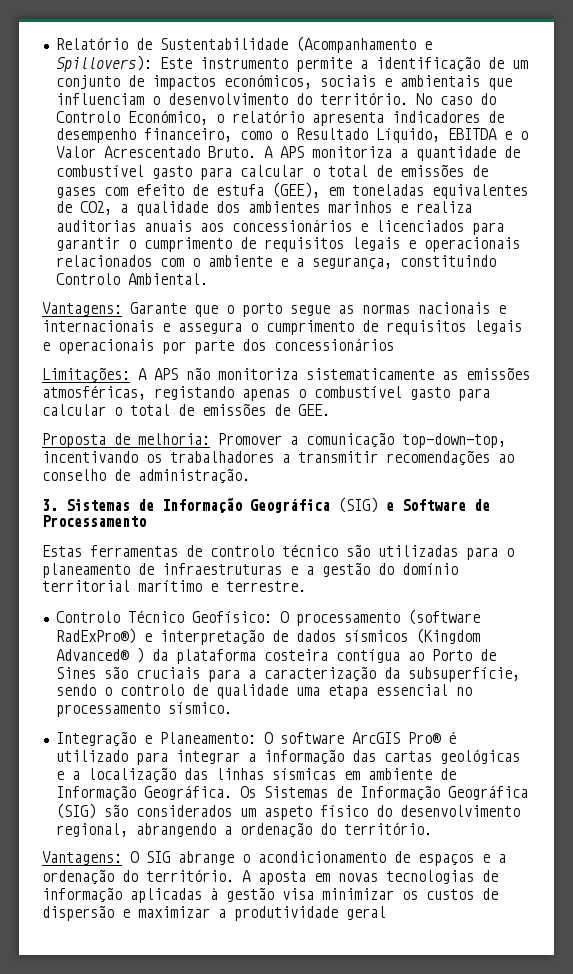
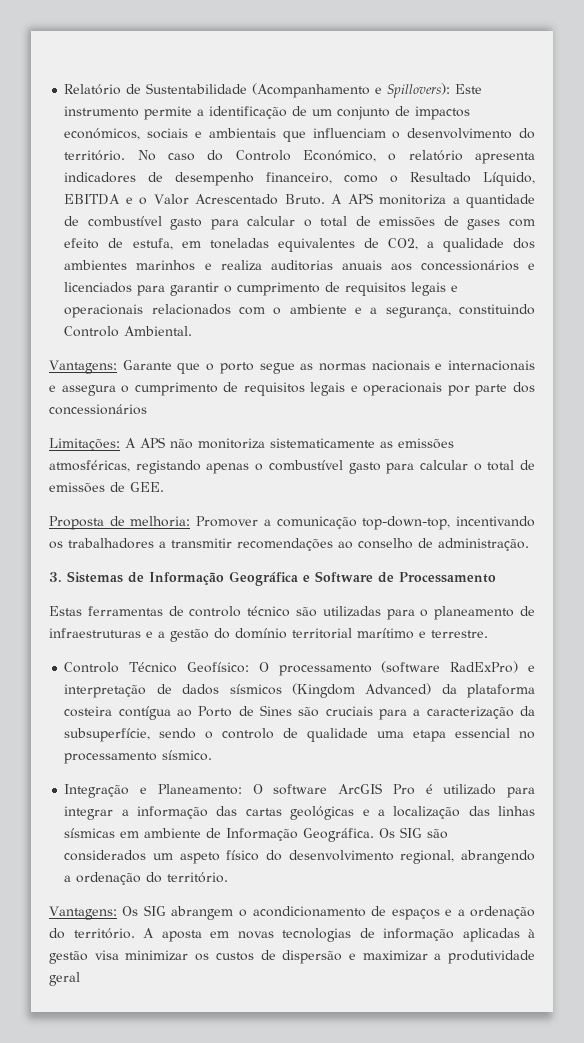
[215,182,320,198] estufa (GEE), -> [132,238,173,250] estufa,
[338,497,378,513] (SIG) -> (298, 578) none
[55,628,136,644] RadExPro®) -> [450,661,519,673] RadExPro)
[55,647,144,663] Advanced® ) -> [365,683,432,695] Advanced)
[407,732,441,744] Pro® -> [392,784,415,795] Pro
[263,785,528,801] [55,803,96,819] Sistemas de Informação Geográfica (SIG) -> [400,827,423,838] SIG
[130,851,234,865] O SIG abrange -> [122,905,234,920] Os SIG abrangem

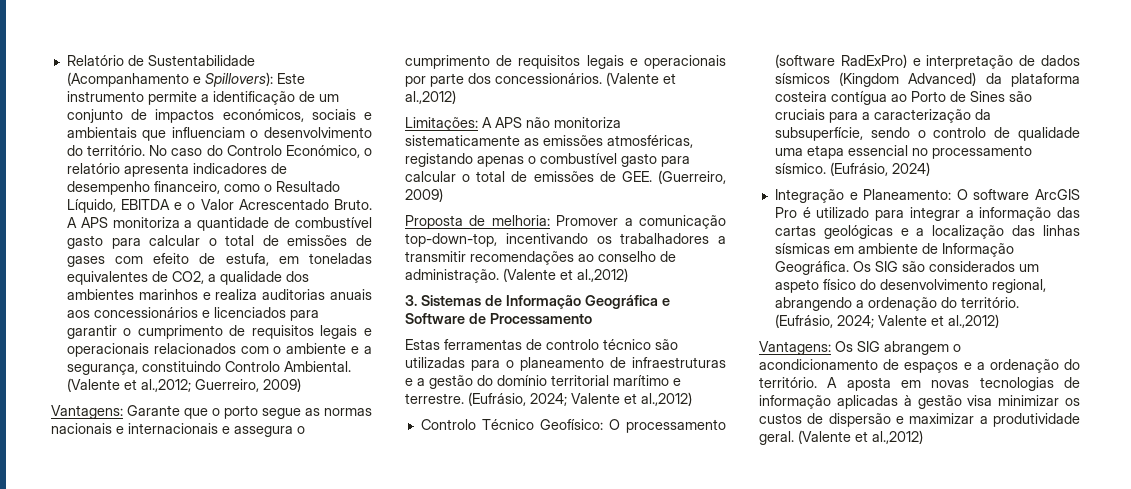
(193, 331) none -> [66,378,301,392] (Valente et al.,2012; Guerreiro, 2009)
[49,404,147,415] concessionários -> [495,72,676,86] [405,90,456,104] concessionários. (Valente et al.,2012)
(164, 487) none -> [658,170,726,184] [405,188,443,202] (Guerreiro, 2009)
(529, 544) none -> [503,268,628,282] (Valente et al.,2012)
(488, 634) none -> [468,392,692,406] (Eufrásio, 2024; Valente et al.,2012)
(213, 755) none -> [829,162,930,176] (Eufrásio, 2024)
(229, 877) none -> [774,314,999,328] (Eufrásio, 2024; Valente et al.,2012)
[49,972,80,986] geral -> [759,430,923,445] geral. (Valente et al.,2012)

